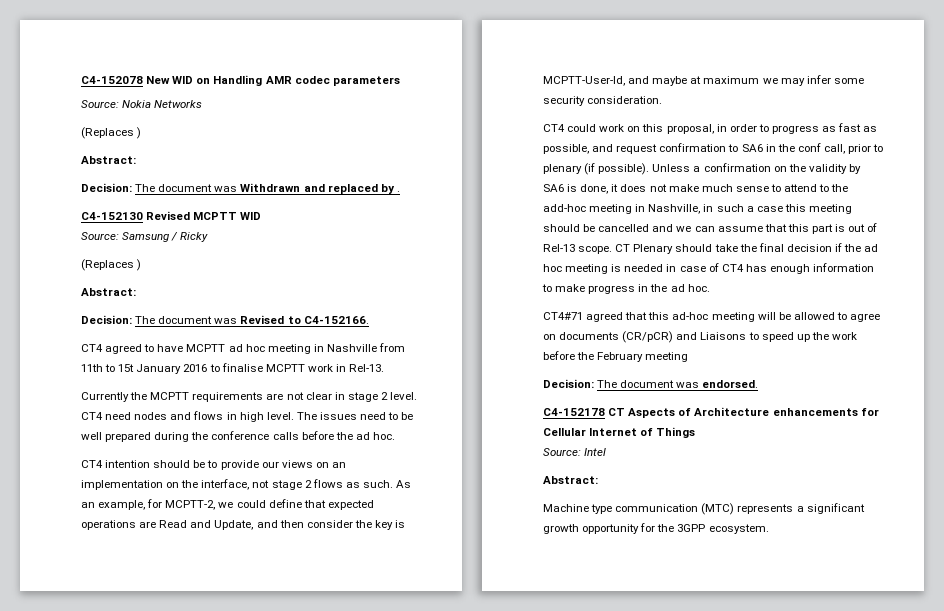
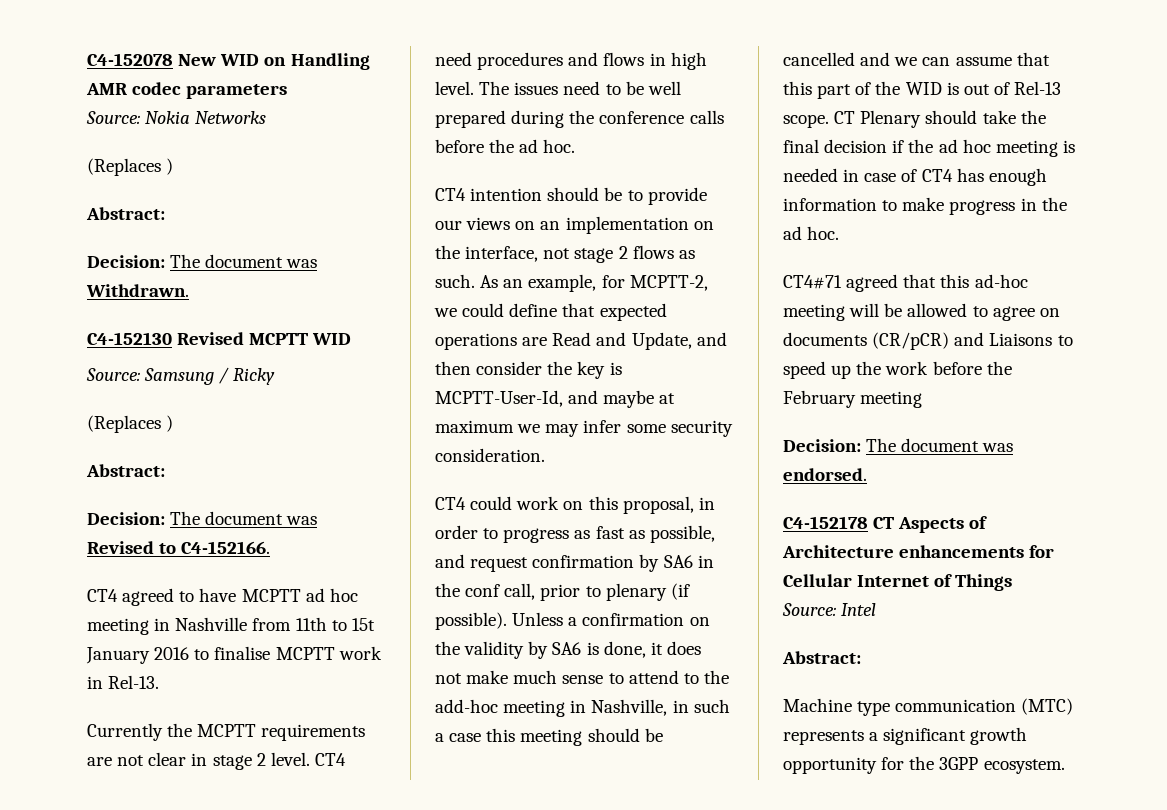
[240,183,400,194] Withdrawn and replaced by . -> [86,284,189,297] Withdrawn.
[134,412,168,420] nodes -> [477,52,564,70] procedures
[728,144,739,152] to -> [639,554,660,572] by
(833, 229) none -> [855,81,942,95] of the WID

